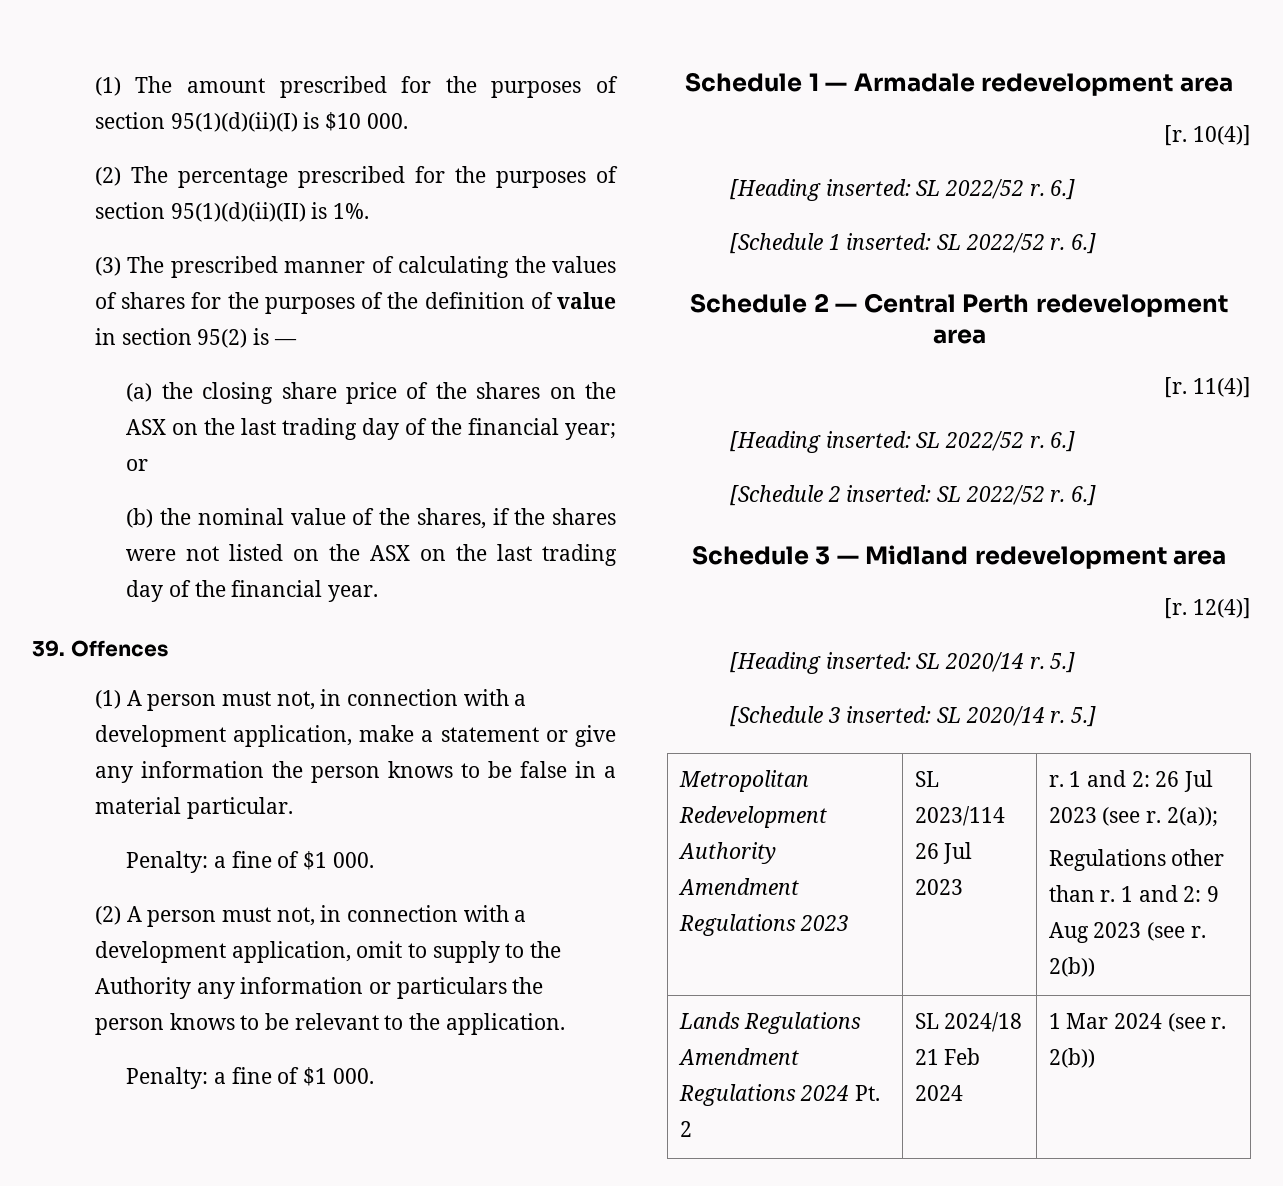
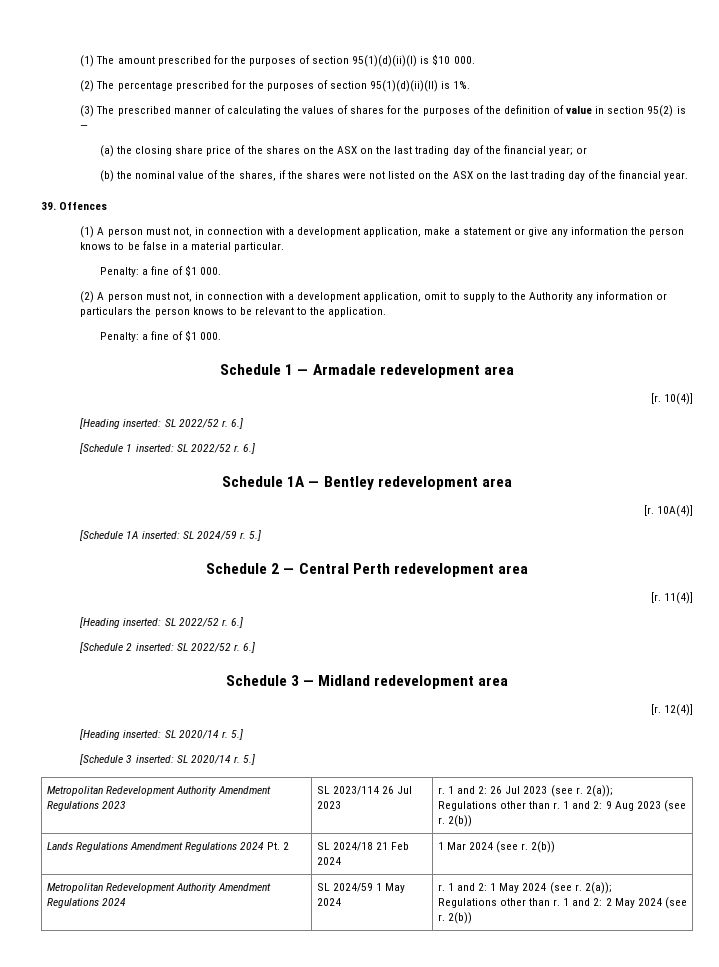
(1096, 243) none -> [222,476,512,490] [643,505,693,517] [79,530,261,541] // Schedule 1A — Bentley redevelopment area // [r. 10A(4)] // [Schedule 1A inserted: SL 2024/59 r. 5.]
(1095, 1058) none -> [46,883,272,893] [46,898,126,908] [316,883,406,893] [316,898,341,906] [437,882,612,894] [437,897,687,909] [437,912,472,924] // Metropolitan Redevelopment Authority Amendment Regulations 2024 | SL 2024/59 1 May 2024 | r. 1 and 2: 1 May 2024 (see r. 2(a)); // Regulations other than r. 1 and 2: 2 May 2024 (see r. 2(b))

